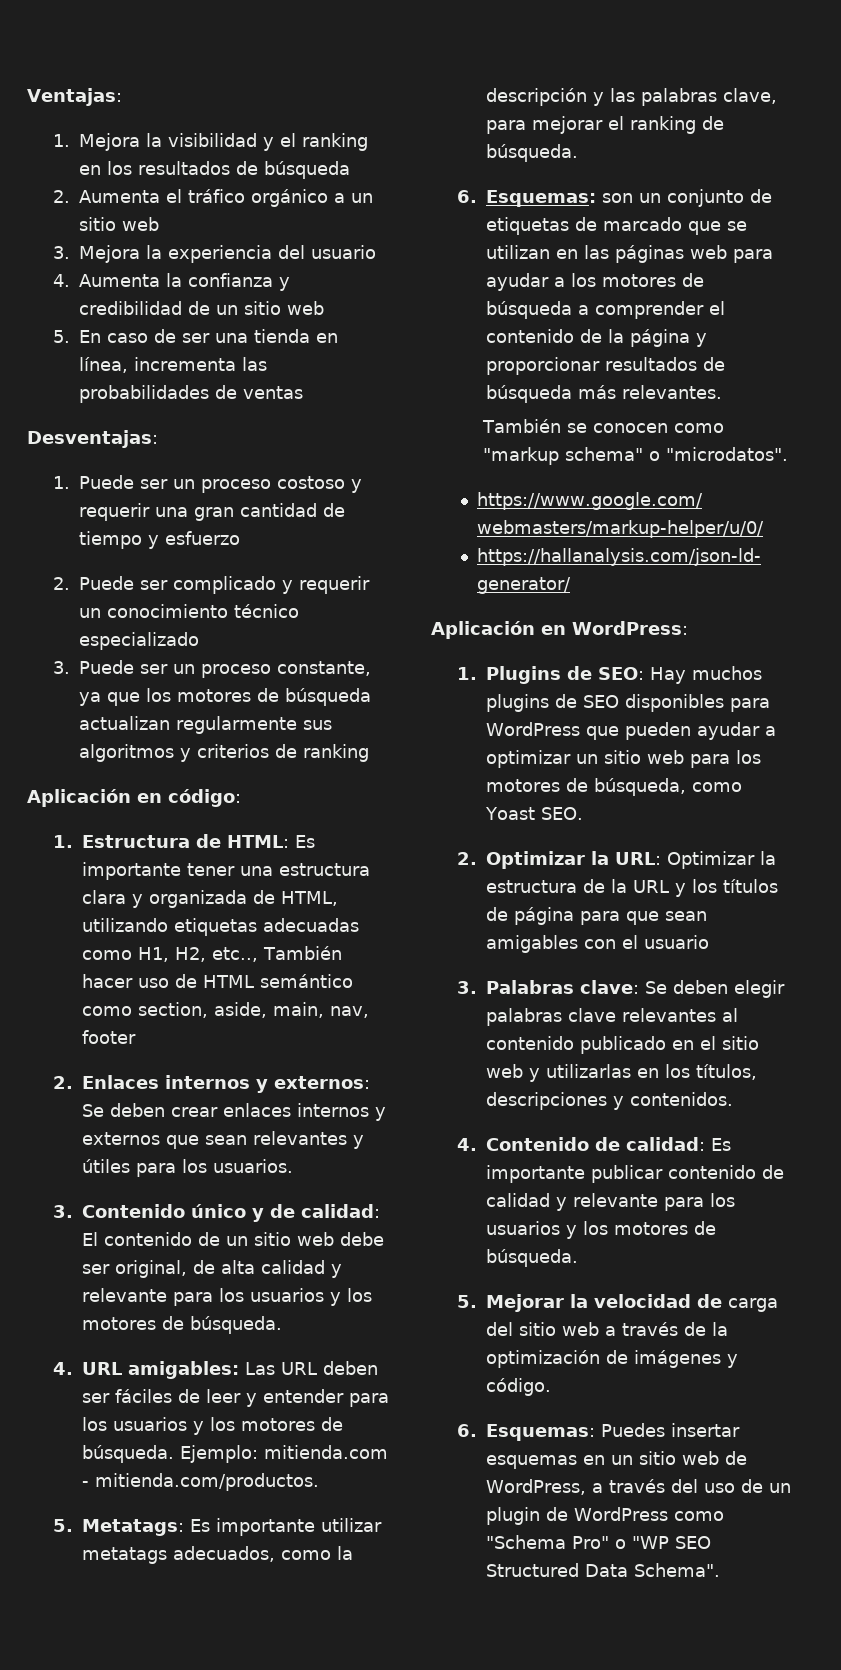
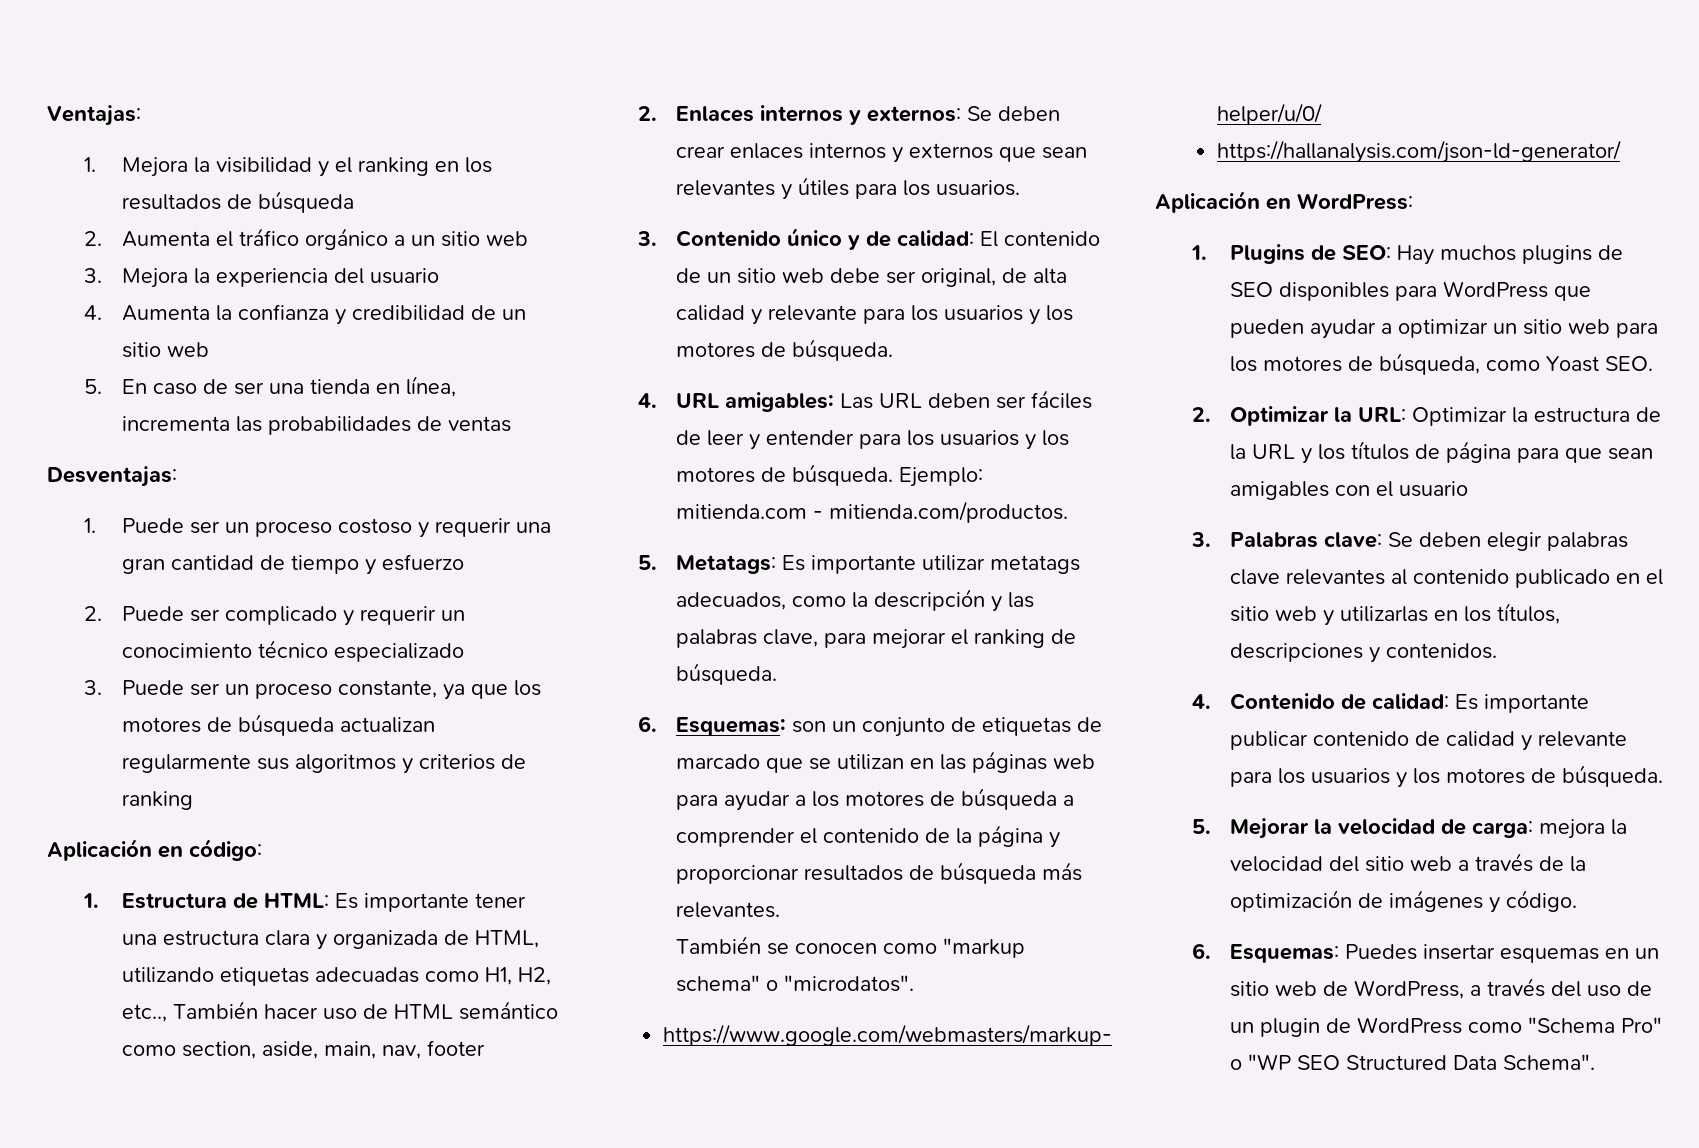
[727,1298,778,1312] carga -> [1471,819,1627,839] [1229,856,1323,872] carga: mejora la velocidad

